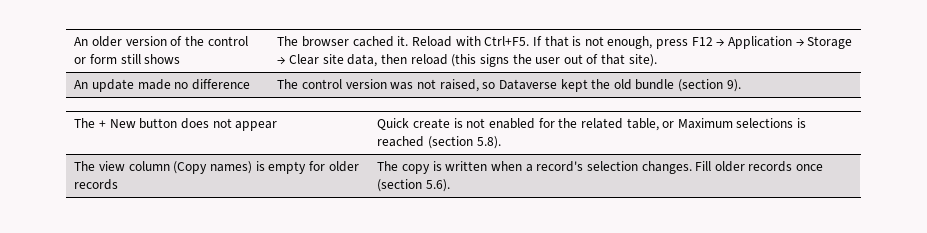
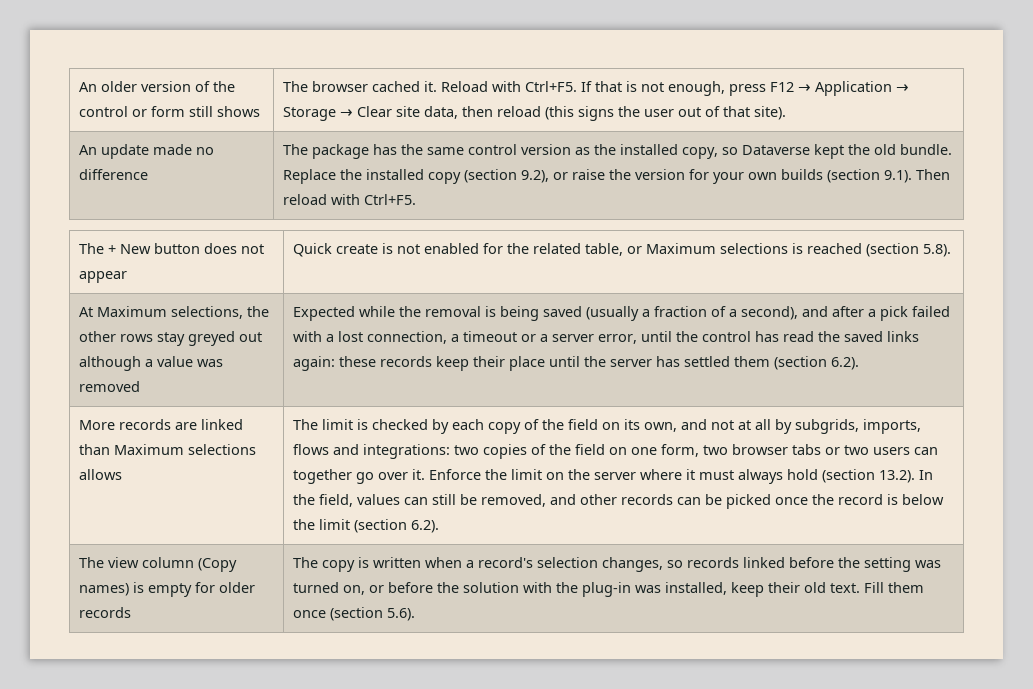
[301,79,479,92] control version was not raised, -> [312,144,719,159] package has the same control version as the installed copy,
[635,79,741,92] bundle (section 9). -> [900,144,953,155] [283,169,951,184] [283,194,417,205] bundle. Replace the installed copy (section 9.2), or raise the version for your own builds (section 9.1). Then reload with Ctrl+F5.
(501, 142) none -> [79,306,270,319] [79,331,263,346] [79,356,224,371] [79,381,141,392] [293,306,951,321] [293,331,920,344] [293,356,860,371] [79,419,244,430] [79,444,257,455] [79,469,123,480] [293,419,922,434] [293,444,939,459] [293,469,934,484] [293,494,945,509] [293,519,440,533] // At Maximum selections, the other rows stay greyed out although a value was removed | Expected while the removal is being saved (usually a fraction of a second), and after a pick failed with a lost connection, a timeout or a server error, until the control has read the saved links again: these records keep their place until the server has settled them (section 6.2). // More records are linked than Maximum selections allows | The limit is checked by each copy of the field on its own, and not at all by subgrids, imports, flows and integrations: two copies of the field on one form, two browser tabs or two users can together go over it. Enforce the limit on the server where it must always hold (section 13.2). In the field, values can still be removed, and other records can be picked once the record is below the limit (section 6.2).
[641,161,793,174] changes. Fill older records -> [602,557,942,572] [293,582,925,597] changes, so records linked before the setting was turned on, or before the solution with the plug-in was installed, keep their old text. Fill them

